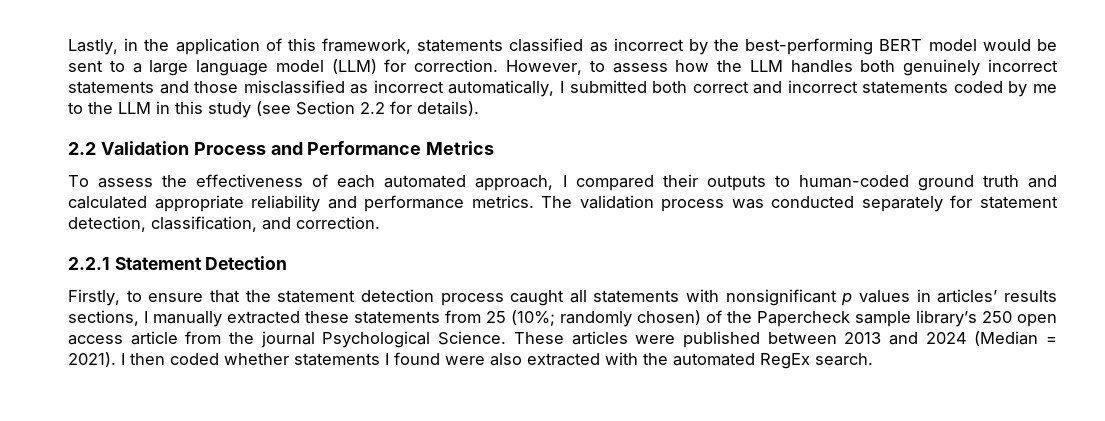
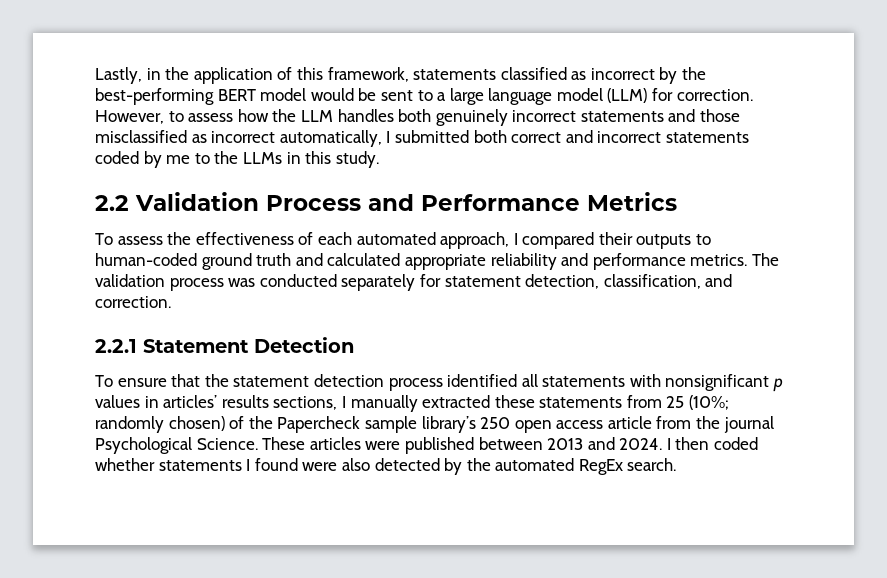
[118,102,151,114] LLM -> [242,152,282,164] LLMs
[208,101,479,118] study (see Section 2.2 for details). -> [335,151,379,168] study.
[68,289,142,306] Firstly, to -> [95,375,113,387] To
[510,290,565,306] caught -> [447,374,518,387] identified
[925,331,1057,346] [68,352,116,367] 2024 (Median = 2021). -> [619,438,663,450] 2024.
[527,352,638,366] extracted with -> [374,458,463,475] detected by

